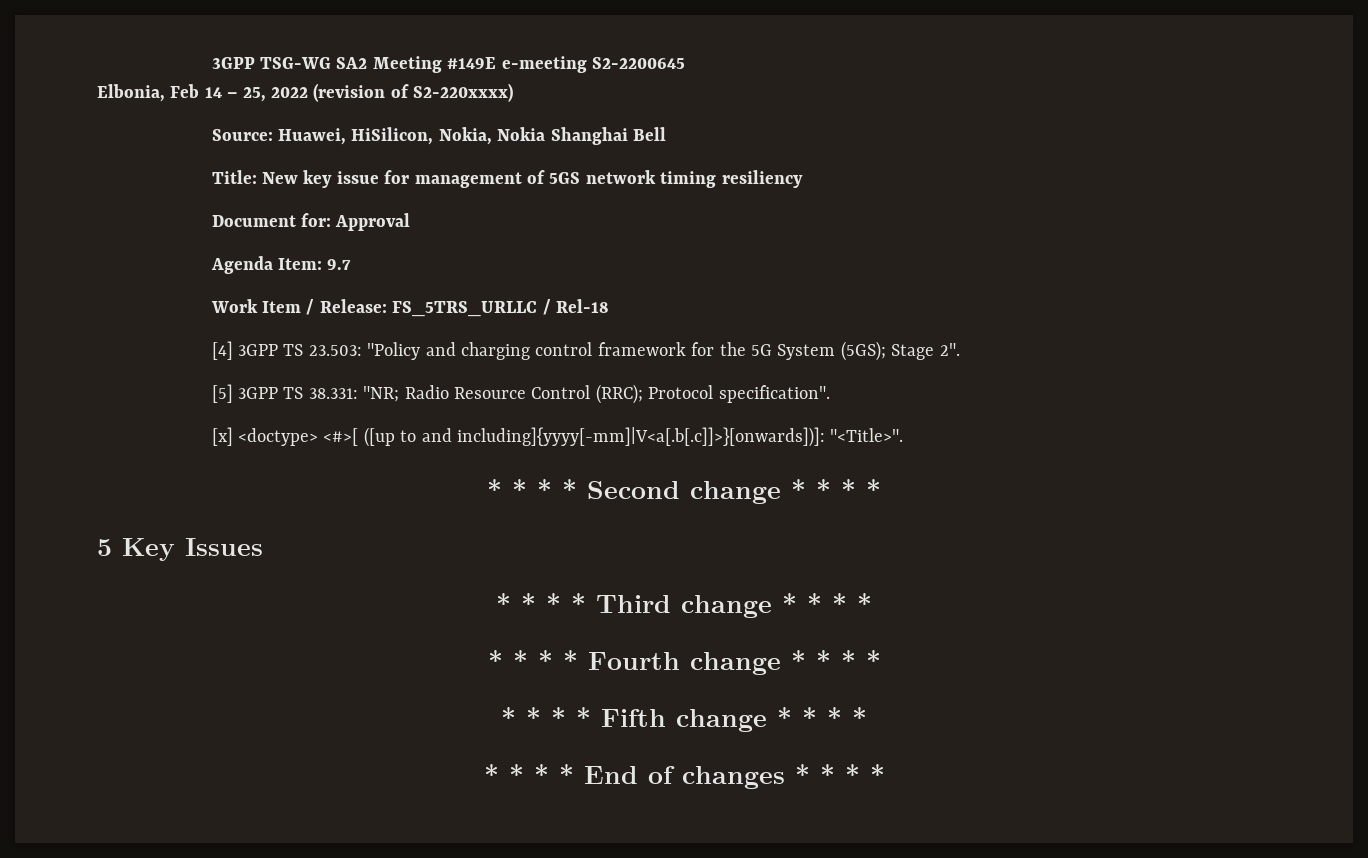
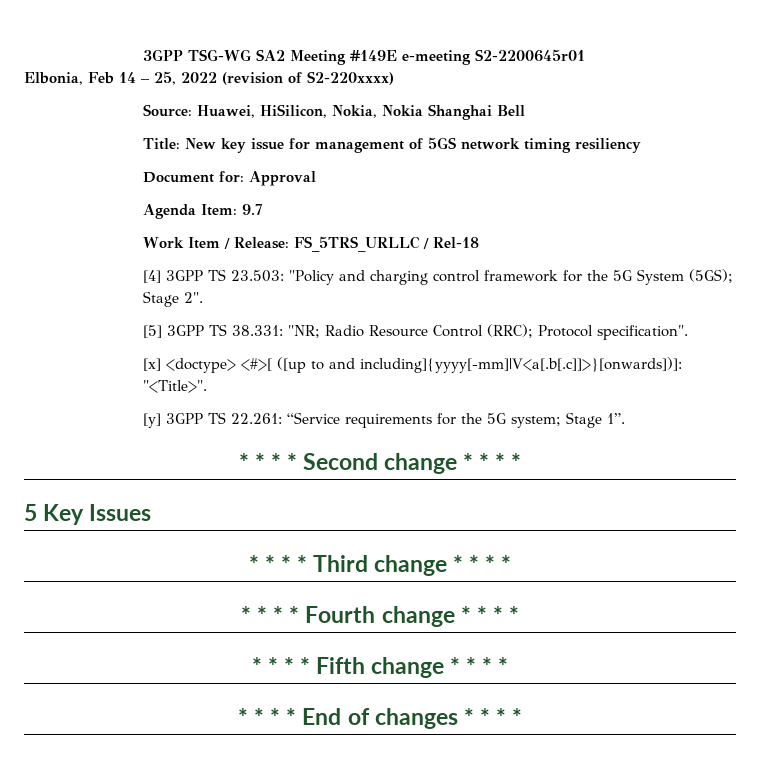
[591,57,685,69] S2-2200645 -> [475,49,586,62] S2-2200645r01
(904, 435) none -> [143,412,626,428] // [y] 3GPP TS 22.261: “Service requirements for the 5G system; Stage 1”.

